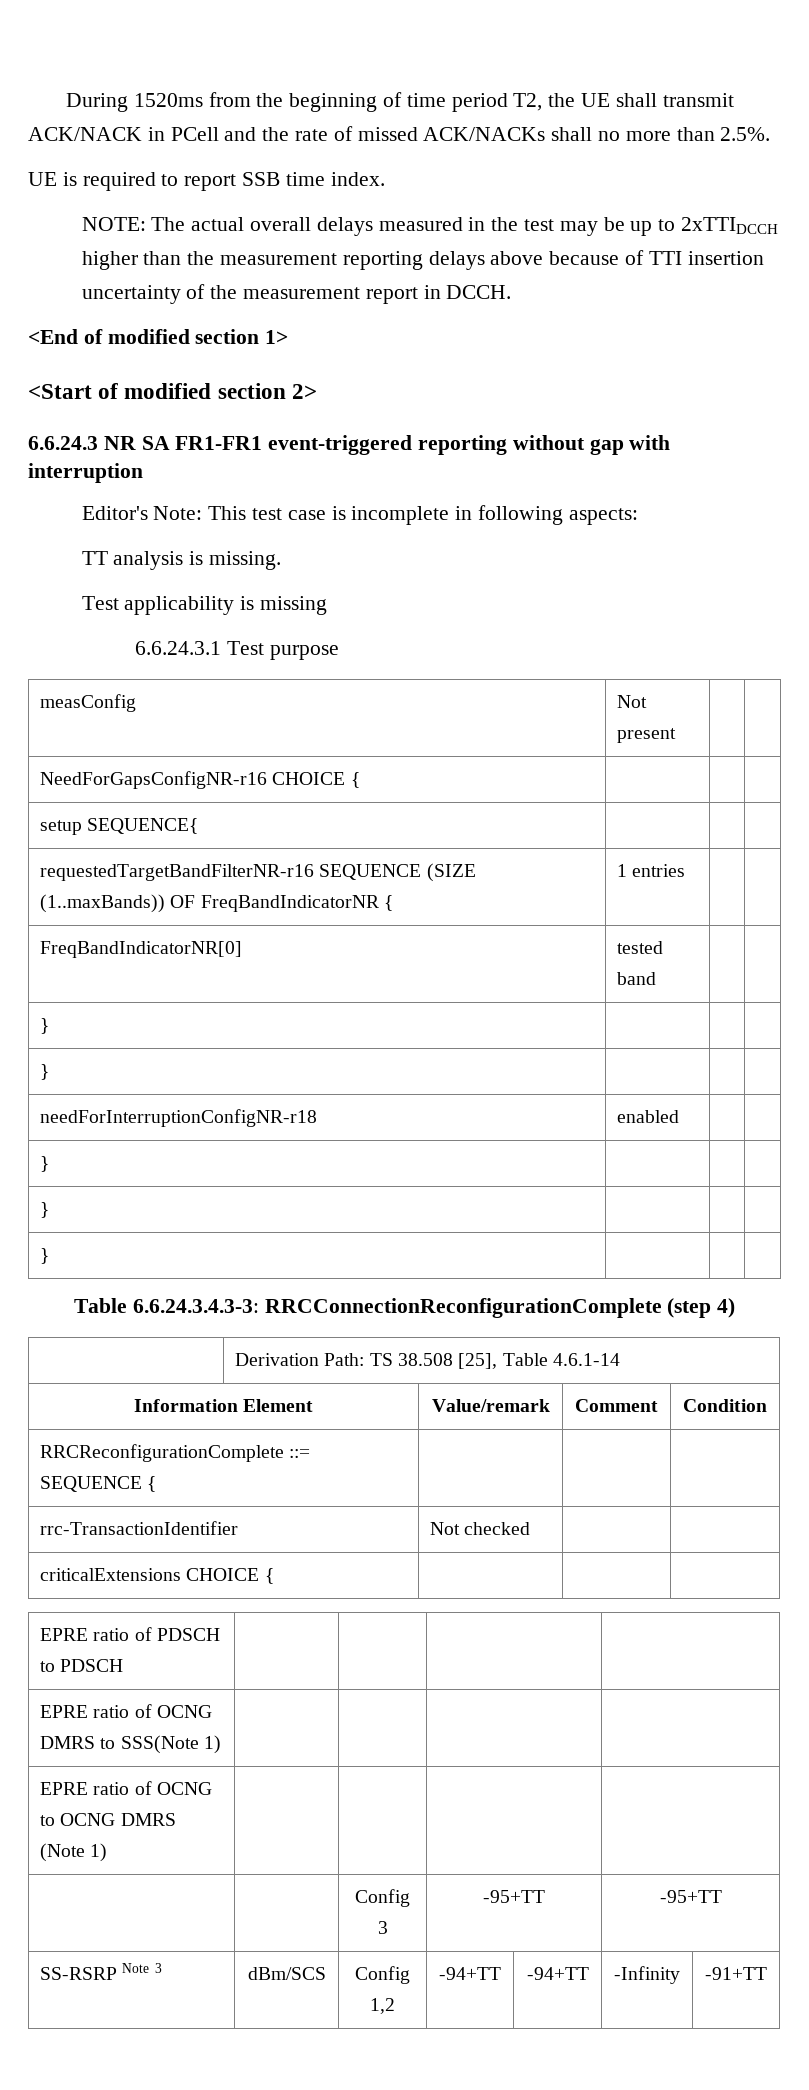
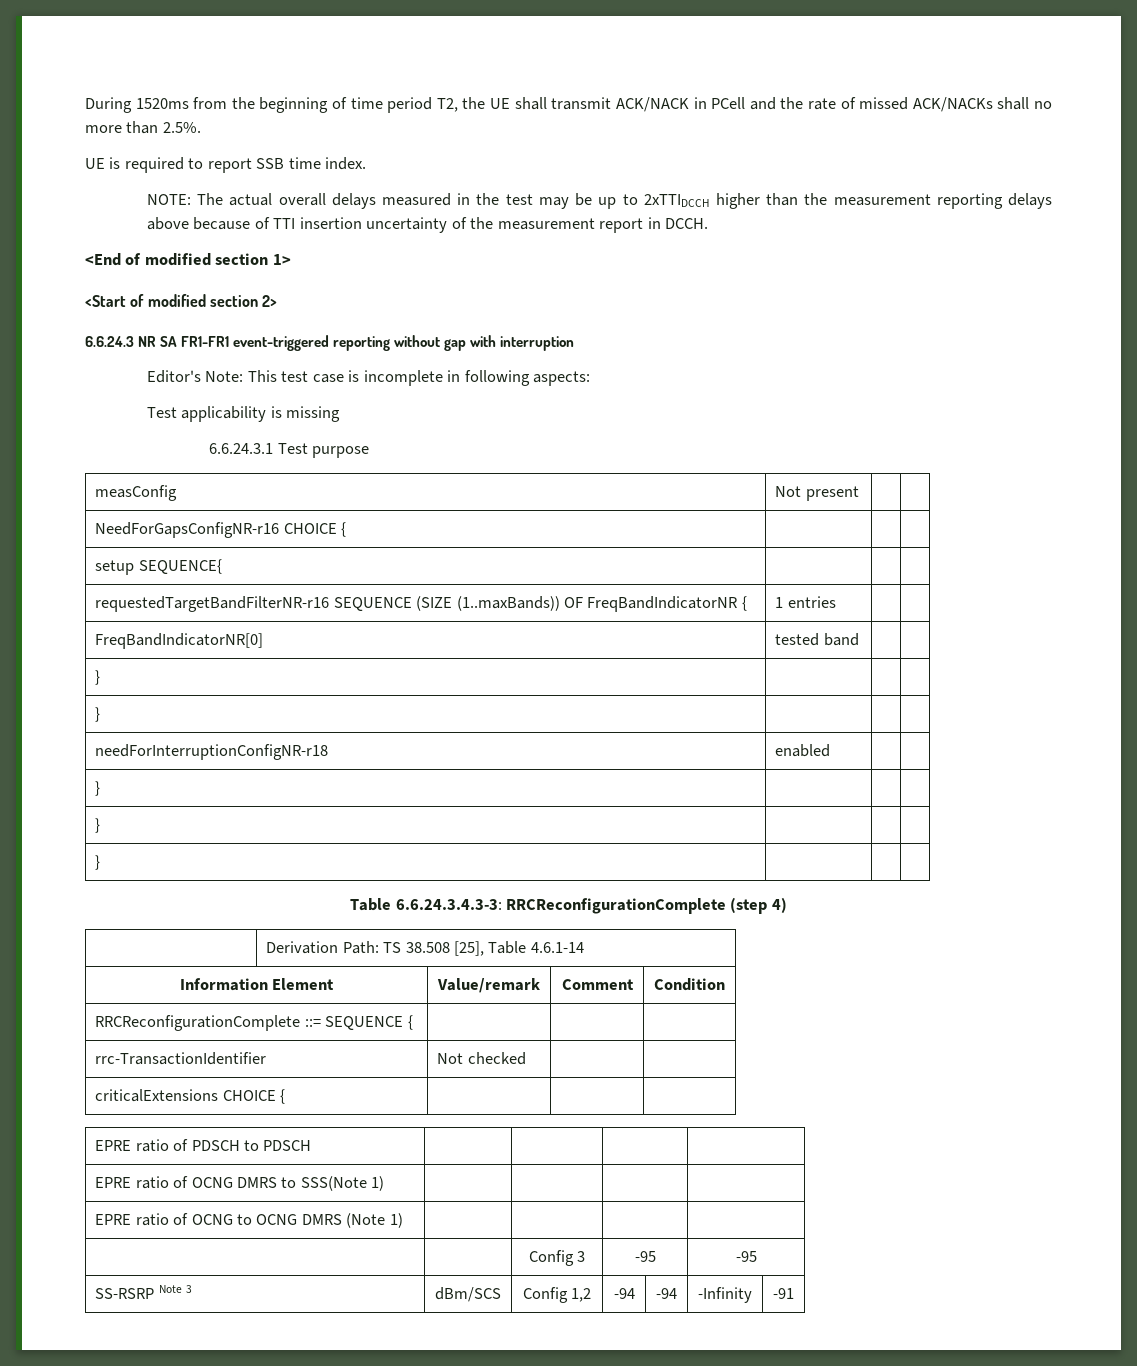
[81,551,282,570] // TT analysis is missing. -> (591, 378) none
[264,1298,662,1318] RRCConnectionReconfigurationComplete -> [506,898,726,914] RRCReconfigurationComplete
[483,1890,545,1903] [659,1890,722,1903] -95+TT | -95+TT -> [634,1251,656,1262] [735,1251,757,1262] -95 | -95
[439,1967,501,1980] [526,1967,589,1980] -94+TT | -94+TT -> [613,1288,635,1299] [656,1288,677,1299] -94 | -94
[705,1967,767,1980] -91+TT -> [773,1288,794,1299] -91

